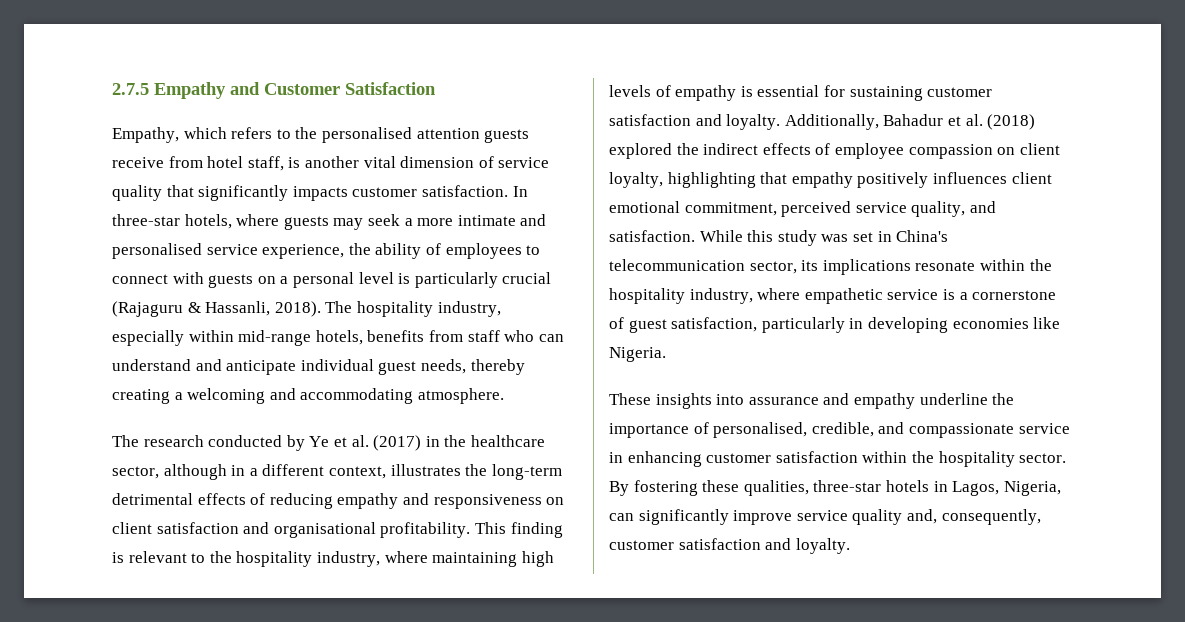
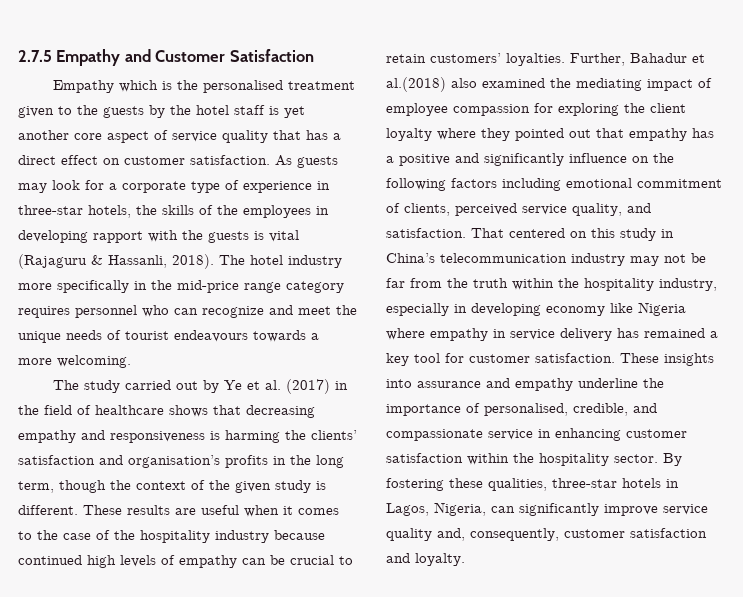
[112,127,530,143] [112,156,550,171] [112,185,528,201] [112,214,547,230] [112,243,541,259] [112,272,552,288] Empathy, which refers to the personalised attention guests receive from hotel staff, is another vital dimension of service quality that significantly impacts customer satisfaction. In three-star hotels, where guests may seek a more intimate and personalised service experience, the ability of employees to connect with guests on a personal level is particularly crucial -> [52,80,355,93] [18,105,305,118] [18,130,341,143] [18,155,338,168] [18,180,330,193] [18,205,329,218] [18,230,299,243] Empathy which is the personalised treatment given to the guests by the hotel staff is yet another core aspect of service quality that has a direct effect on customer satisfaction. As guests may look for a corporate type of experience in three-star hotels, the skills of the employees in developing rapport with the guests is vital
[356,301,501,317] [112,330,564,346] [112,359,525,375] [112,388,504,404] [112,435,283,447] hospitality industry, especially within mid-range hotels, benefits from staff who can understand and anticipate individual guest needs, thereby creating a welcoming and accommodating atmosphere. // The research conducted -> [250,255,342,268] [18,280,344,293] [18,305,357,318] [18,330,319,343] [18,355,131,368] [52,380,198,393] hotel industry more specifically in the mid-price range category requires personnel who can recognize and meet the unique needs of tourist endeavours towards a more welcoming. // The study carried out
[470,435,545,447] [112,464,562,480] [112,493,565,509] [112,522,563,538] [112,551,554,567] [609,85,993,101] [609,114,1036,130] [609,143,1060,159] [609,172,1052,188] [609,201,777,216] healthcare sector, although in a different context, illustrates the long-term detrimental effects of reducing empathy and responsiveness on client satisfaction and organisational profitability. This finding is relevant to the hospitality industry, where maintaining high levels of empathy is essential for sustaining customer satisfaction and loyalty. Additionally, Bahadur et al. (2018) explored the indirect effects of employee compassion on client loyalty, highlighting that empathy positively influences client emotional commitment, -> [44,405,315,418] [18,430,357,443] [18,455,344,468] [18,480,326,493] [18,505,339,517] [18,530,325,543] [18,555,353,568] [386,53,705,66] [386,77,712,92] [386,103,686,116] [386,128,714,141] [386,153,674,166] [386,178,722,191] [386,203,450,216] field of healthcare shows that decreasing empathy and responsiveness is harming the clients’ satisfaction and organisation’s profits in the long term, though the context of the given study is different. These results are useful when it comes to the case of the hospitality industry because continued high levels of empathy can be crucial to retain customers’ loyalties. Further, Bahadur et al.(2018) also examined the mediating impact of employee compassion for exploring the client loyalty where they pointed out that empathy has a positive and significantly influence on the following factors including emotional commitment of clients,
[699,230,949,246] [609,259,1052,275] [609,288,1057,304] [609,317,1061,333] [609,347,666,362] While this study was set in China's telecommunication sector, its implications resonate within the hospitality industry, where empathetic service is a cornerstone of guest satisfaction, particularly in developing economies like Nigeria. // -> [471,228,674,241] [386,253,706,266] [386,278,717,291] [386,302,686,316] [386,328,718,341] [386,353,615,366] That centered on this study in China’s telecommunication industry may not be far from the truth within the hospitality industry, especially in developing economy like Nigeria where empathy in service delivery has remained a key tool for customer satisfaction.

